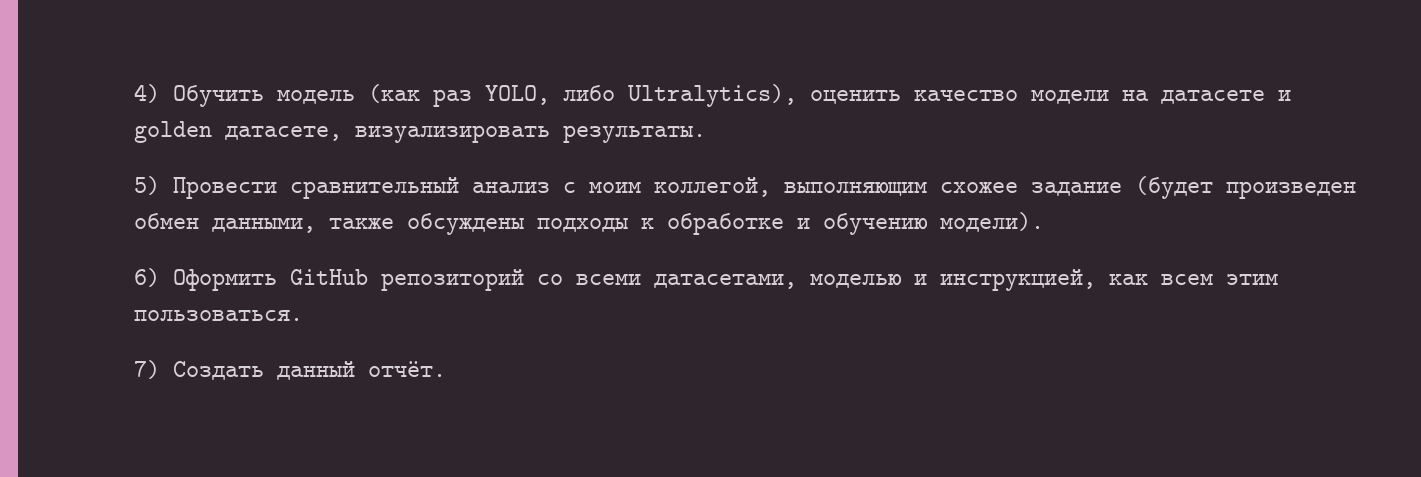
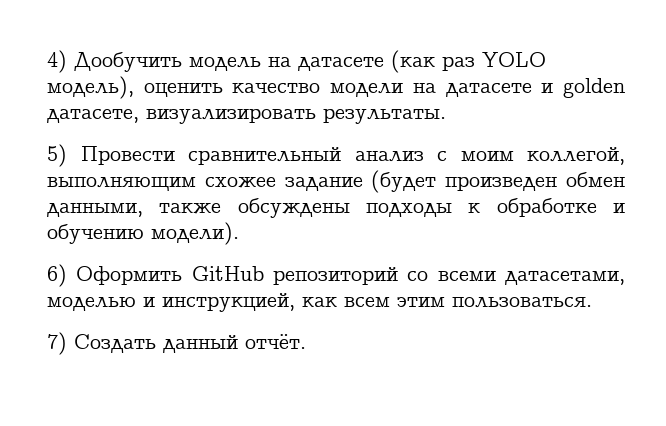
[173,84,797,107] Обучить модель (как раз YOLO, либо Ultralytics), -> [74,50,546,73] [47,76,134,99] Дообучить модель на датасете (как раз YOLO модель),

